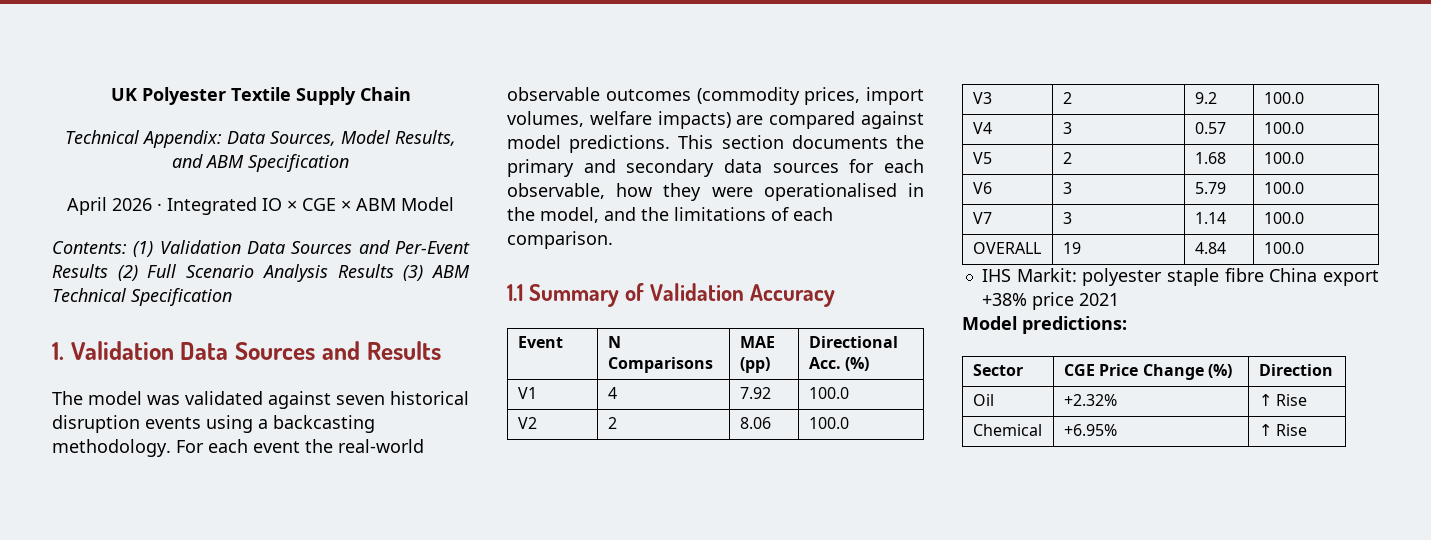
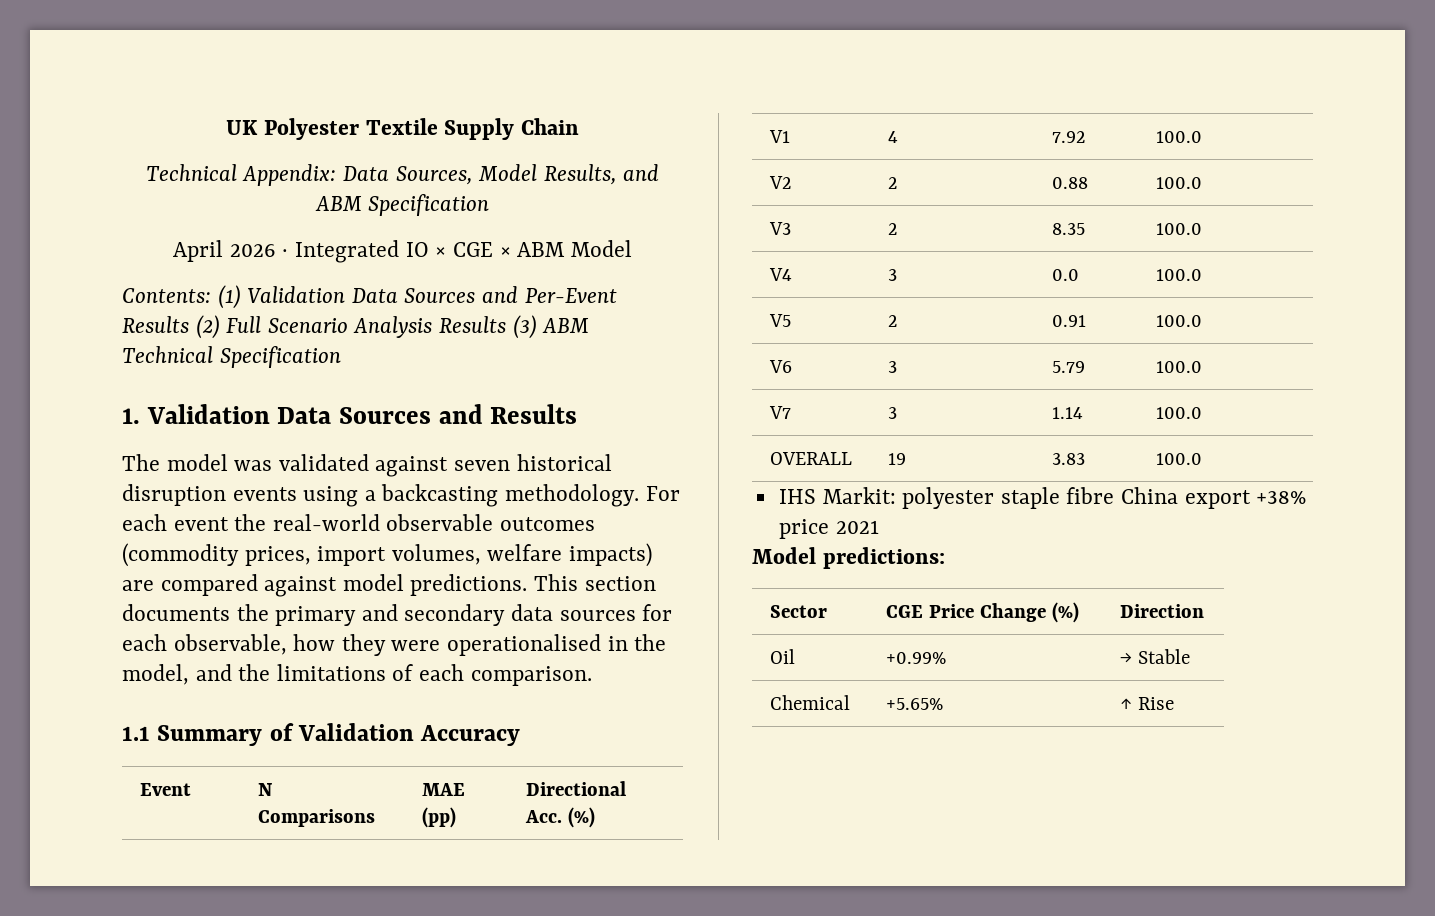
[739,417,771,429] 8.06 -> [1051,177,1088,189] 0.88
[1194,92,1217,104] 9.2 -> [1051,223,1085,235] 8.35
[1194,122,1226,134] 0.57 -> [1051,269,1079,281] 0.0
[1194,152,1226,164] 1.68 -> [1051,315,1086,327] 0.91
[1194,242,1226,254] 4.84 -> [1051,453,1085,465] 3.83
[1063,394,1117,406] [1258,394,1308,406] [972,424,1042,436] [1063,424,1117,436] +2.32% | ↑ Rise // Chemical | +6.95% -> [885,652,946,664] [1119,649,1190,664] [769,695,850,710] [885,698,943,710] +0.99% | → Stable // Chemical | +5.65%

